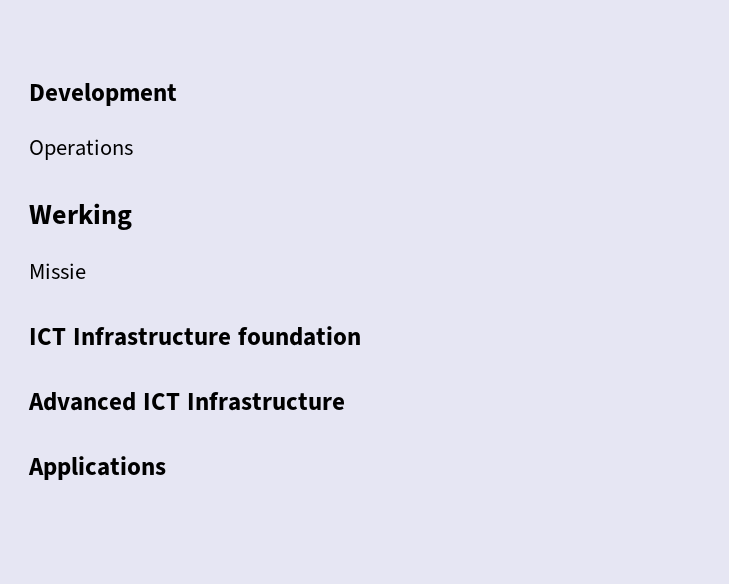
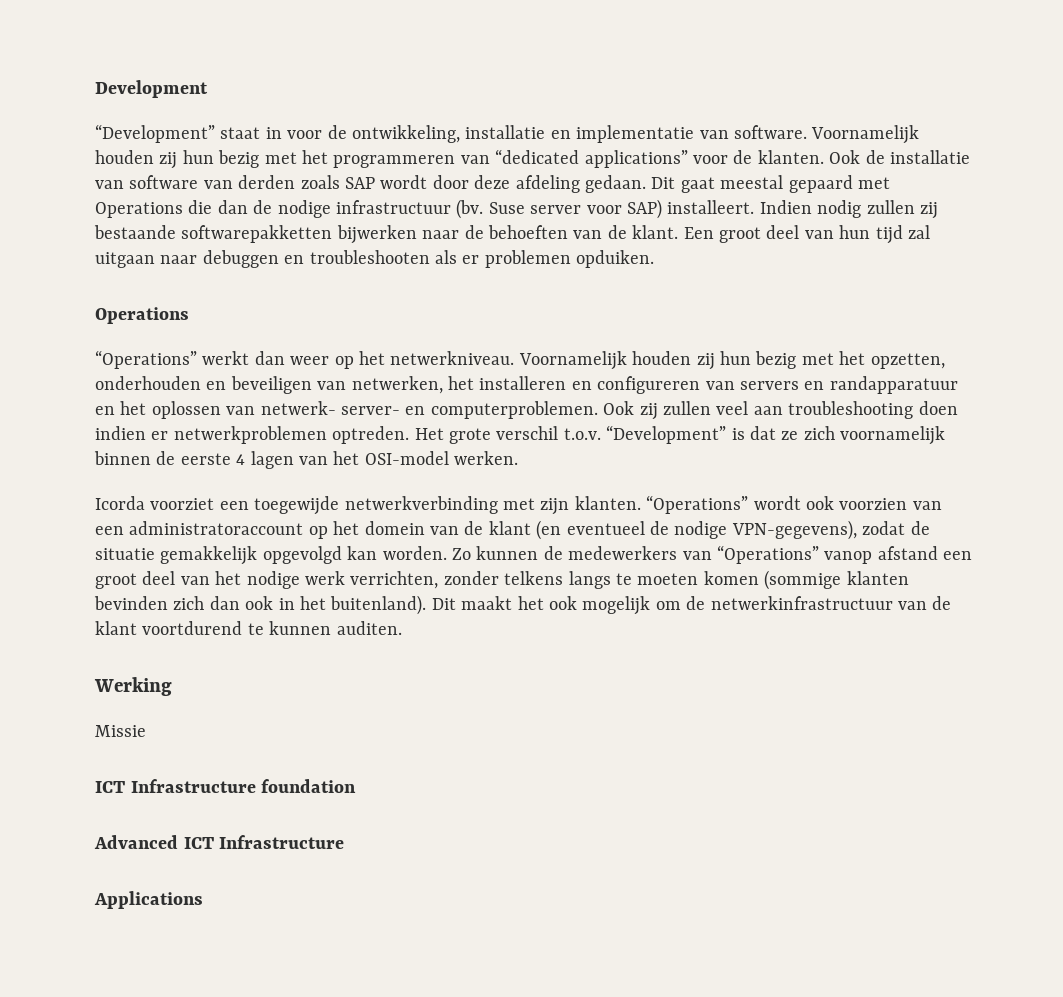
[29,139,133,160] Operations -> [95,124,920,144] [95,149,970,169] [95,175,890,193] [95,199,938,219] [94,225,930,244] [95,250,655,268] [95,307,189,324] [95,350,945,370] [95,376,958,394] [95,401,958,420] [95,425,946,445] [94,451,519,469] [95,495,942,515] [95,520,930,540] [95,545,973,565] [95,570,909,590] [94,595,952,615] [95,621,402,635] “Development” staat in voor de ontwikkeling, installatie en implementatie van software. Voornamelijk houden zij hun bezig met het programmeren van “dedicated applications” voor de klanten. Ook de installatie van software van derden zoals SAP wordt door deze afdeling gedaan. Dit gaat meestal gepaard met Operations die dan de nodige infrastructuur (bv. Suse server voor SAP) installeert. Indien nodig zullen zij bestaande softwarepakketten bijwerken naar de behoeften van de klant. Een groot deel van hun tijd zal uitgaan naar debuggen en troubleshooten als er problemen opduiken. // Operations // “Operations” werkt dan weer op het netwerkniveau. Voornamelijk houden zij hun bezig met het opzetten, onderhouden en beveiligen van netwerken, het installeren en configureren van servers en randapparatuur en het oplossen van netwerk- server- en computerproblemen. Ook zij zullen veel aan troubleshooting doen indien er netwerkproblemen optreden. Het grote verschil t.o.v. “Development” is dat ze zich voornamelijk binnen de eerste 4 lagen van het OSI-model werken. // Icorda voorziet een toegewijde netwerkverbinding met zijn klanten. “Operations” wordt ook voorzien van een administratoraccount op het domein van de klant (en eventueel de nodige VPN-gegevens), zodat de situatie gemakkelijk opgevolgd kan worden. Zo kunnen de medewerkers van “Operations” vanop afstand een groot deel van het nodige werk verrichten, zonder telkens langs te moeten komen (sommige klanten bevinden zich dan ook in het buitenland). Dit maakt het ook mogelijk om de netwerkinfrastructuur van de klant voortdurend te kunnen auditen.

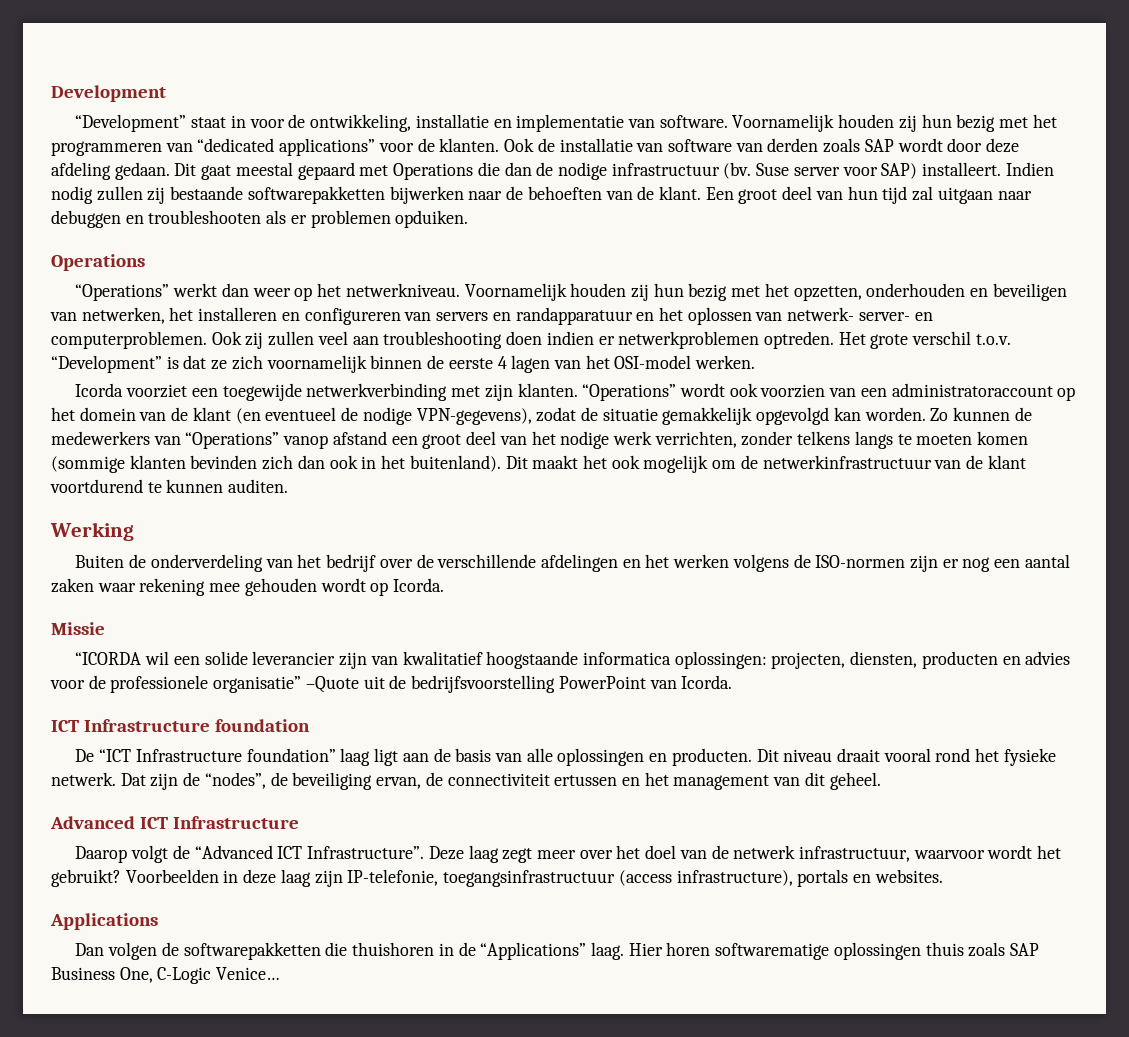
[95,725,146,737] [95,779,357,793] [94,835,345,849] [94,891,203,909] Missie // ICT Infrastructure foundation // Advanced ICT Infrastructure // Applications -> [75,554,1070,572] [51,578,445,596] [51,622,105,635] [75,651,1071,669] [50,675,733,693] [51,719,311,732] [75,748,1056,766] [51,772,881,790] [50,816,300,829] [75,845,1062,863] [51,869,943,887] [50,913,158,930] [75,942,1040,960] [51,967,281,984] Buiten de onderverdeling van het bedrijf over de verschillende afdelingen en het werken volgens de ISO-normen zijn er nog een aantal zaken waar rekening mee gehouden wordt op Icorda. // Missie // “ICORDA wil een solide leverancier zijn van kwalitatief hoogstaande informatica oplossingen: projecten, diensten, producten en advies voor de professionele organisatie” –Quote uit de bedrijfsvoorstelling PowerPoint van Icorda. // ICT Infrastructure foundation // De “ICT Infrastructure foundation” laag ligt aan de basis van alle oplossingen en producten. Dit niveau draait vooral rond het fysieke netwerk. Dat zijn de “nodes”, de beveiliging ervan, de connectiviteit ertussen en het management van dit geheel. // Advanced ICT Infrastructure // Daarop volgt de “Advanced ICT Infrastructure”. Deze laag zegt meer over het doel van de netwerk infrastructuur, waarvoor wordt het gebruikt? Voorbeelden in deze laag zijn IP-telefonie, toegangsinfrastructuur (access infrastructure), portals en websites. // Applications // Dan volgen de softwarepakketten die thuishoren in de “Applications” laag. Hier horen softwarematige oplossingen thuis zoals SAP Business One, C-Logic Venice…

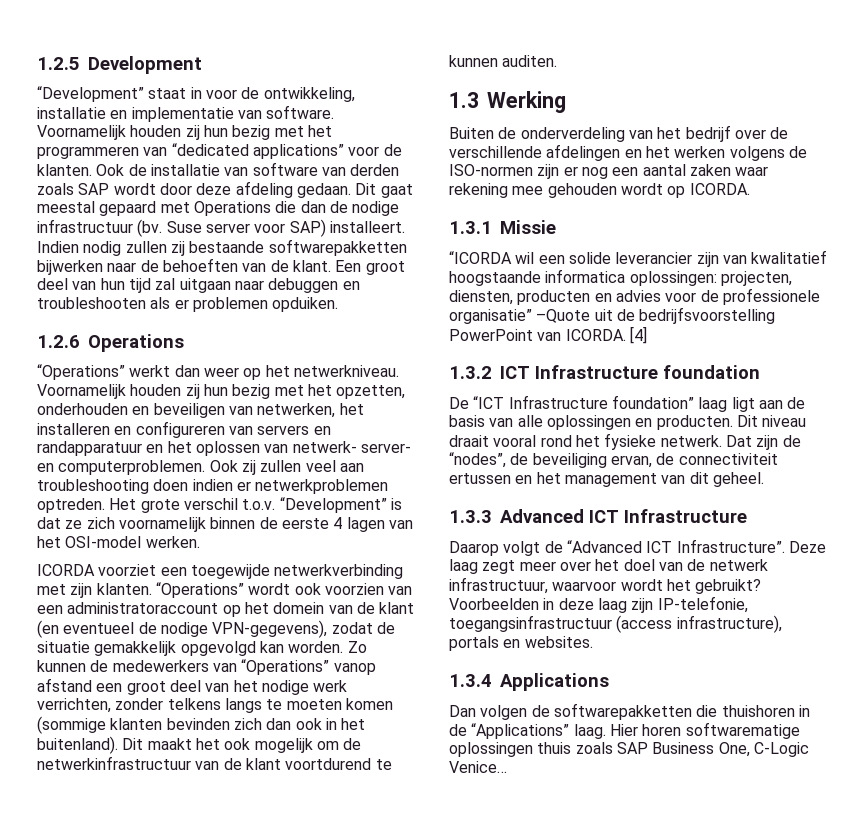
(51, 93) none -> [37,57,80,70] 1.2.5
(469, 219) none -> [37,335,80,348] 1.2.6
[75,383,124,397] Icorda -> [37,564,95,576] ICORDA
(289, 486) none -> [449,92,479,108] 1.3
[393,578,445,592] Icorda. // -> [689,183,750,195] [449,221,492,234] ICORDA. // 1.3.1
[681,675,733,689] Icorda. // -> [565,326,647,344] [449,366,492,379] ICORDA. [4] // 1.3.2
(881, 781) none -> [449,510,492,523] 1.3.3
(943, 876) none -> [449,674,492,687] 1.3.4

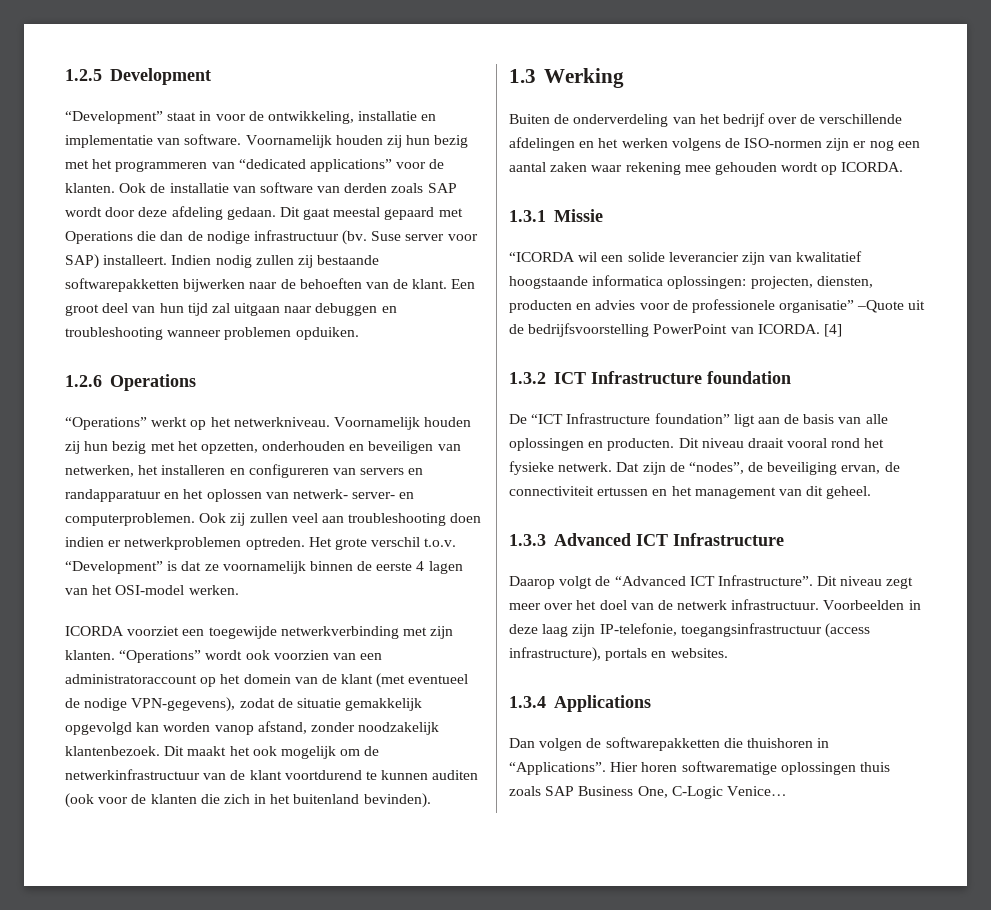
[37,297,189,309] troubleshooten als er -> [65,327,222,340] troubleshooting wanneer
[174,365,239,377] dan weer -> (188, 422) none
[86,517,115,529] zich -> (219, 567) none
[37,620,59,638] (en -> [376,673,406,688] (met
[288,641,367,653] [37,659,376,675] [37,678,348,695] [37,698,393,713] [37,716,366,734] [37,736,118,754] worden. Zo kunnen de medewerkers van “Operations” vanop afstand een groot deel van het nodige werk verrichten, zonder telkens langs te moeten komen (sommige klanten bevinden zich dan ook in het buitenland). -> [163,721,440,735] [65,746,160,756] worden vanop afstand, zonder noodzakelijk klantenbezoek.
[502,55,558,67] auditen. -> [432,770,479,780] [65,793,431,808] auditen (ook voor de klanten die zich in het buitenland bevinden).
[698,397,728,412] laag -> (730, 418) none
[788,541,826,553] [449,559,478,574] Deze laag -> [817,576,883,586] Dit niveau
[449,577,762,594] infrastructuur, waarvoor wordt het gebruikt? -> [731,599,820,610] infrastructuur.
[449,723,606,739] de “Applications” laag. -> [509,762,606,775] “Applications”.

